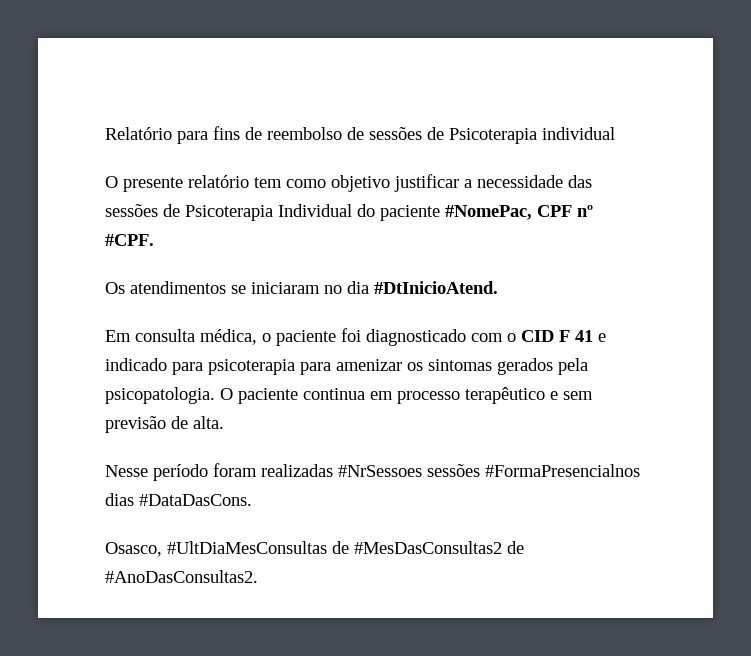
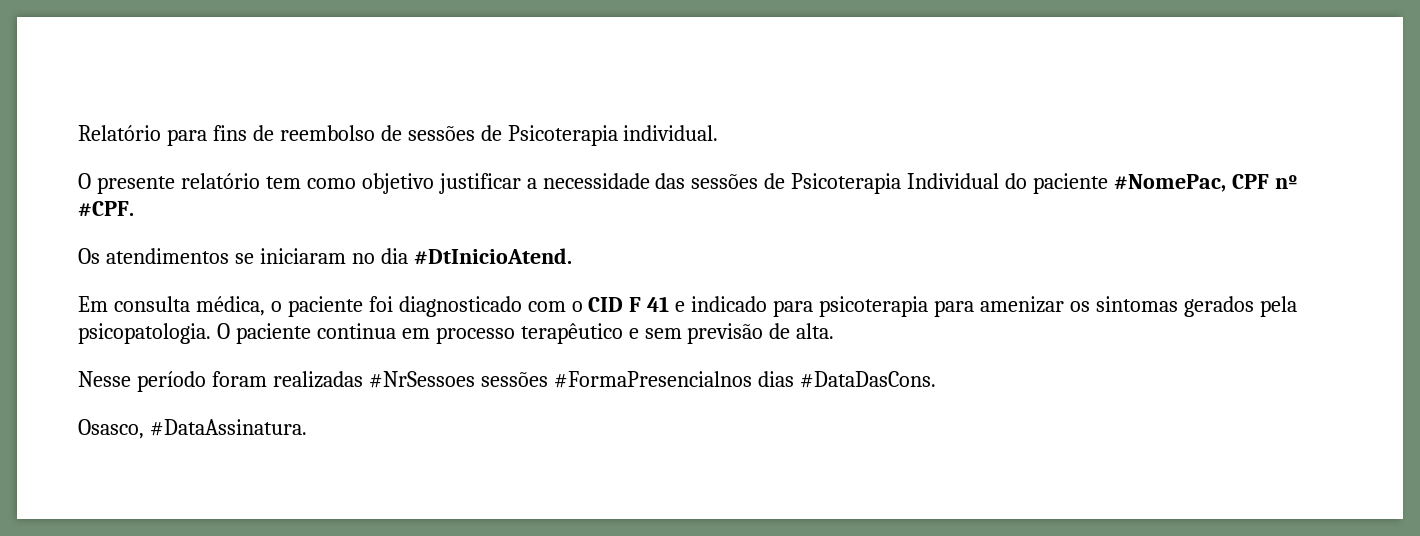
[542,127,615,140] individual -> [623,125,719,141] individual.
[167,541,524,554] [105,570,258,583] #UltDiaMesConsultas de #MesDasConsultas2 de #AnoDasConsultas2. -> [149,419,307,436] #DataAssinatura.

